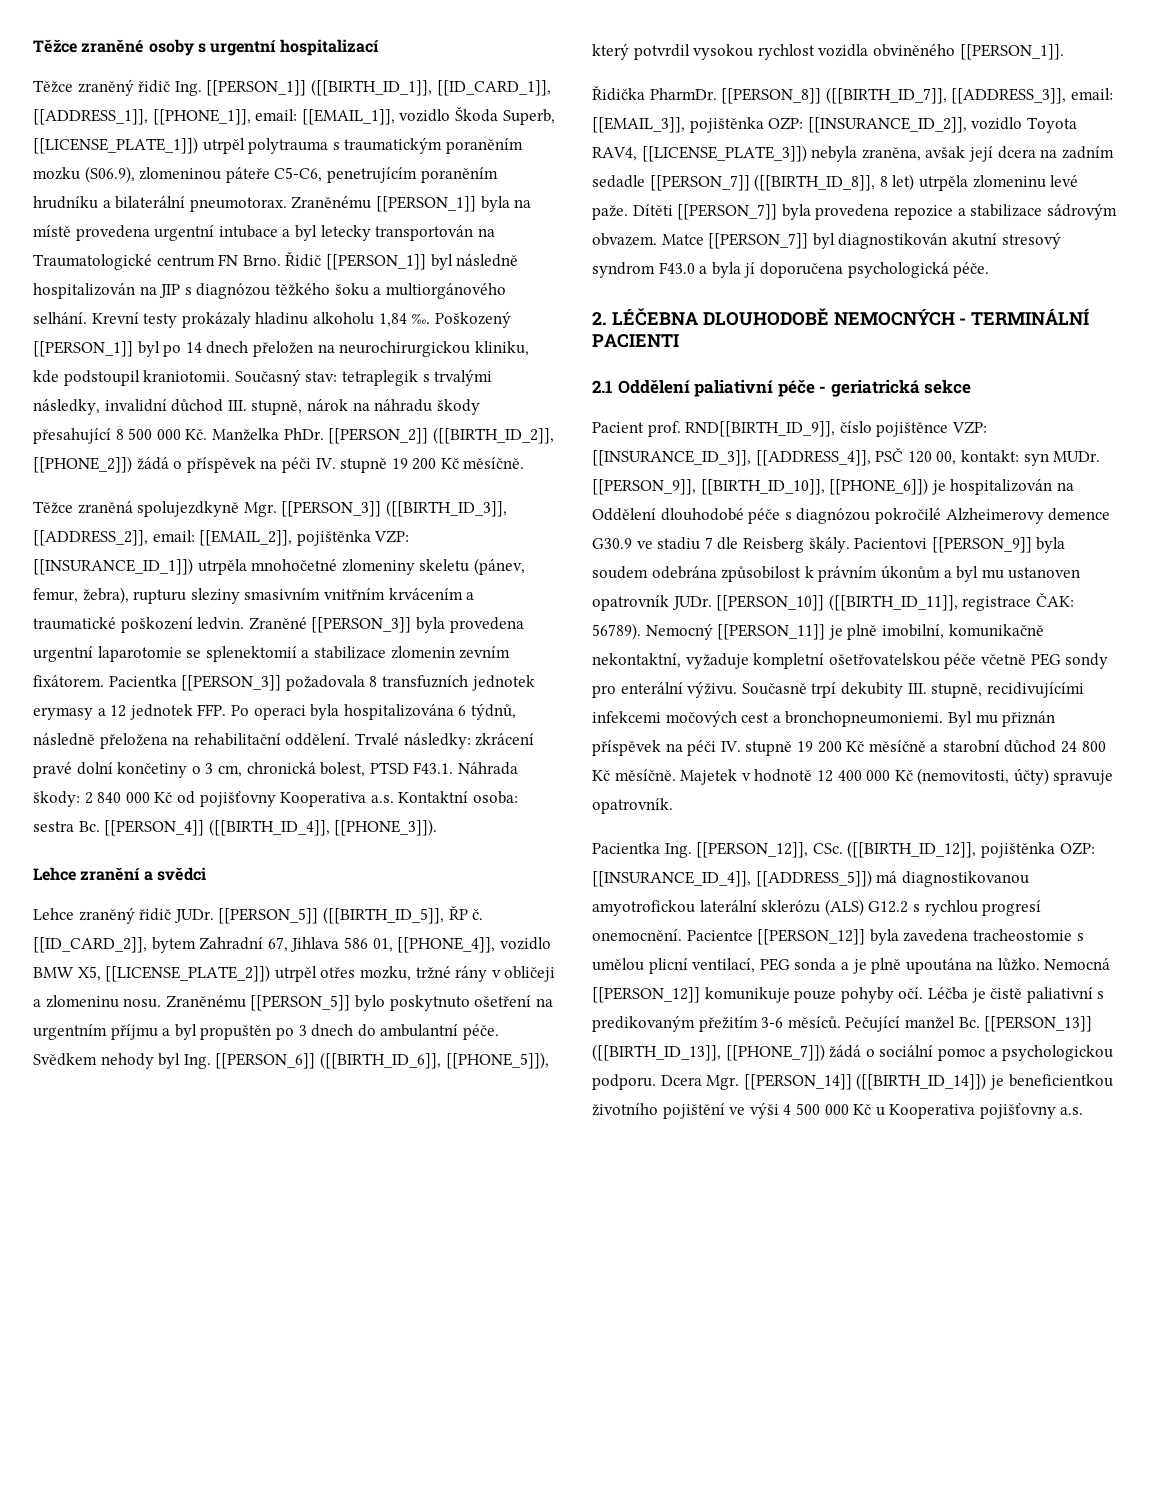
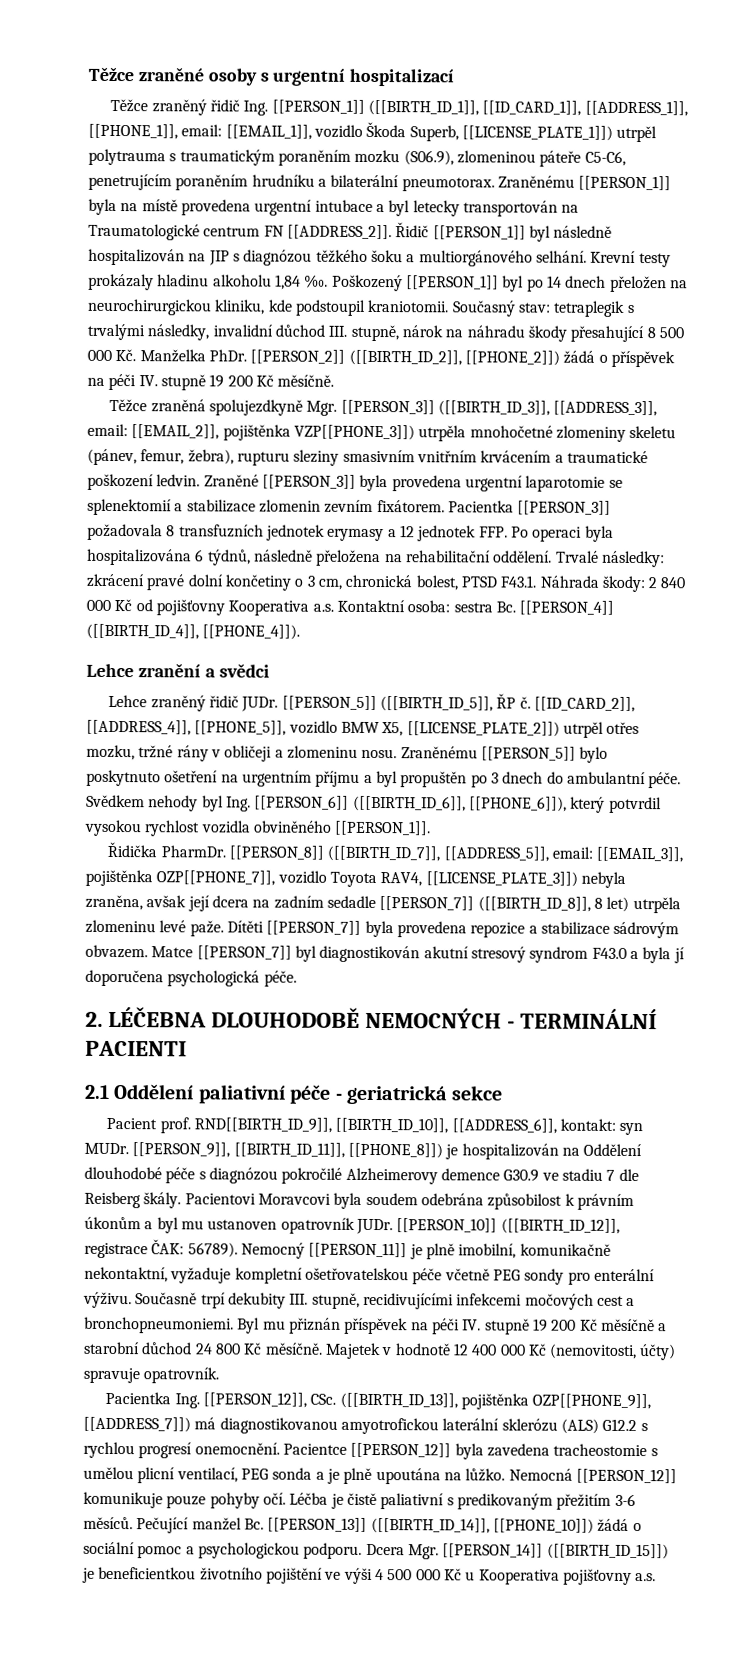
[242,255,281,266] Brno. -> [286,224,392,240] [[ADDRESS_2]].
[33,530,148,546] [[ADDRESS_2]], -> [553,400,658,417] [[ADDRESS_3]],
[374,530,410,543] [33,558,193,575] VZP: [[INSURANCE_ID_1]]) -> [293,424,415,441] VZP[[PHONE_3]])
[334,819,438,836] [[PHONE_3]]). -> [202,624,301,640] [[PHONE_4]]).
[151,937,496,953] bytem Zahradní 67, Jihlava 586 01, [[PHONE_4]], -> [86,719,287,736] [[ADDRESS_4]], [[PHONE_5]],
[445,1052,549,1069] [[PHONE_5]]), -> [468,796,567,812] [[PHONE_6]]),
[951,88,1067,104] [[ADDRESS_3]], -> [443,846,549,862] [[ADDRESS_5]],
[768,117,967,133] OZP: [[INSURANCE_ID_2]], -> [156,870,276,886] OZP[[PHONE_7]],
[839,421,987,437] [592,448,957,466] číslo pojištěnce VZP: [[INSURANCE_ID_3]], [[ADDRESS_4]], PSČ 120 00, -> [335,1117,557,1134] [[BIRTH_ID_10]], [[ADDRESS_6]],
[700,478,929,495] [[BIRTH_ID_10]], [[PHONE_6]]) -> [233,1142,443,1159] [[BIRTH_ID_11]], [[PHONE_8]])
[931,537,1032,553] [[PERSON_9]] -> [257,1193,331,1205] Moravcovi
[828,594,958,611] ([[BIRTH_ID_11]], -> [500,1218,620,1234] ([[BIRTH_ID_12]],
[847,841,1095,858] [592,870,872,887] ([[BIRTH_ID_12]], pojištěnka OZP: [[INSURANCE_ID_4]], [[ADDRESS_5]]) -> [339,1392,652,1410] [83,1416,191,1433] ([[BIRTH_ID_13]], pojištěnka OZP[[PHONE_9]], [[ADDRESS_7]])
[592,1044,825,1061] ([[BIRTH_ID_13]], [[PHONE_7]]) -> [370,1517,594,1534] ([[BIRTH_ID_14]], [[PHONE_10]])
[856,1073,987,1090] ([[BIRTH_ID_14]]) -> [546,1543,669,1560] ([[BIRTH_ID_15]])

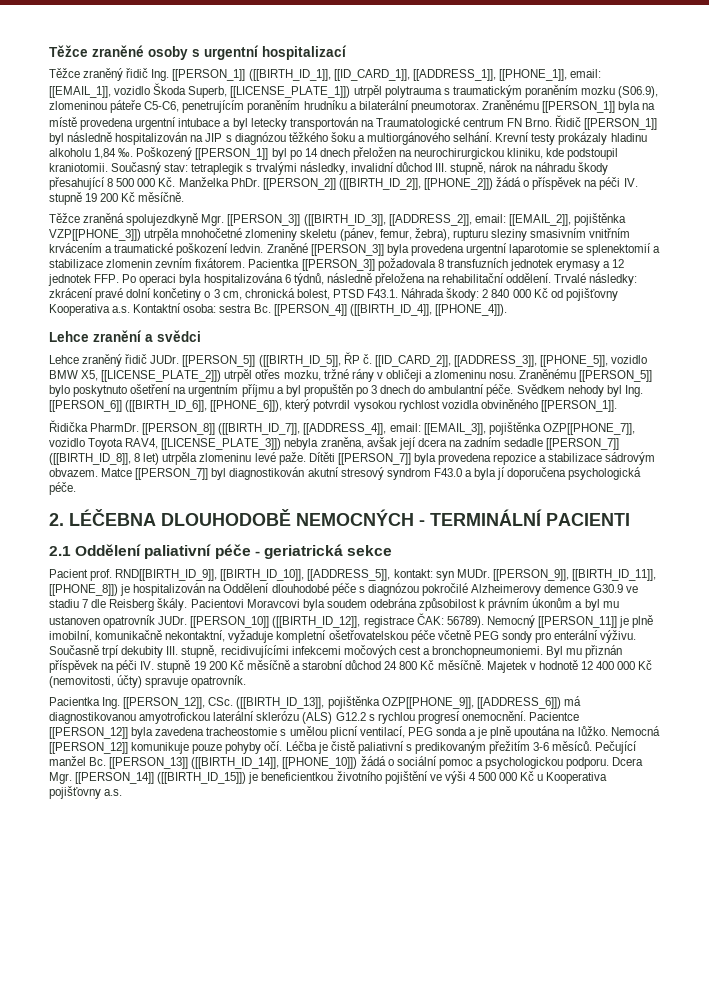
[286,224,392,240] [[ADDRESS_2]]. -> [525,118,553,127] Brno.
[553,400,658,417] [[ADDRESS_3]], -> [388,214,472,226] [[ADDRESS_2]],
[86,719,191,736] [[ADDRESS_4]], -> [453,355,537,367] [[ADDRESS_3]],
[443,846,549,862] [[ADDRESS_5]], -> [303,423,387,435] [[ADDRESS_4]],
[451,1118,557,1134] [[ADDRESS_6]], -> [307,569,391,581] [[ADDRESS_5]],
[83,1416,191,1433] [[ADDRESS_7]]) -> [476,697,561,709] [[ADDRESS_6]])

